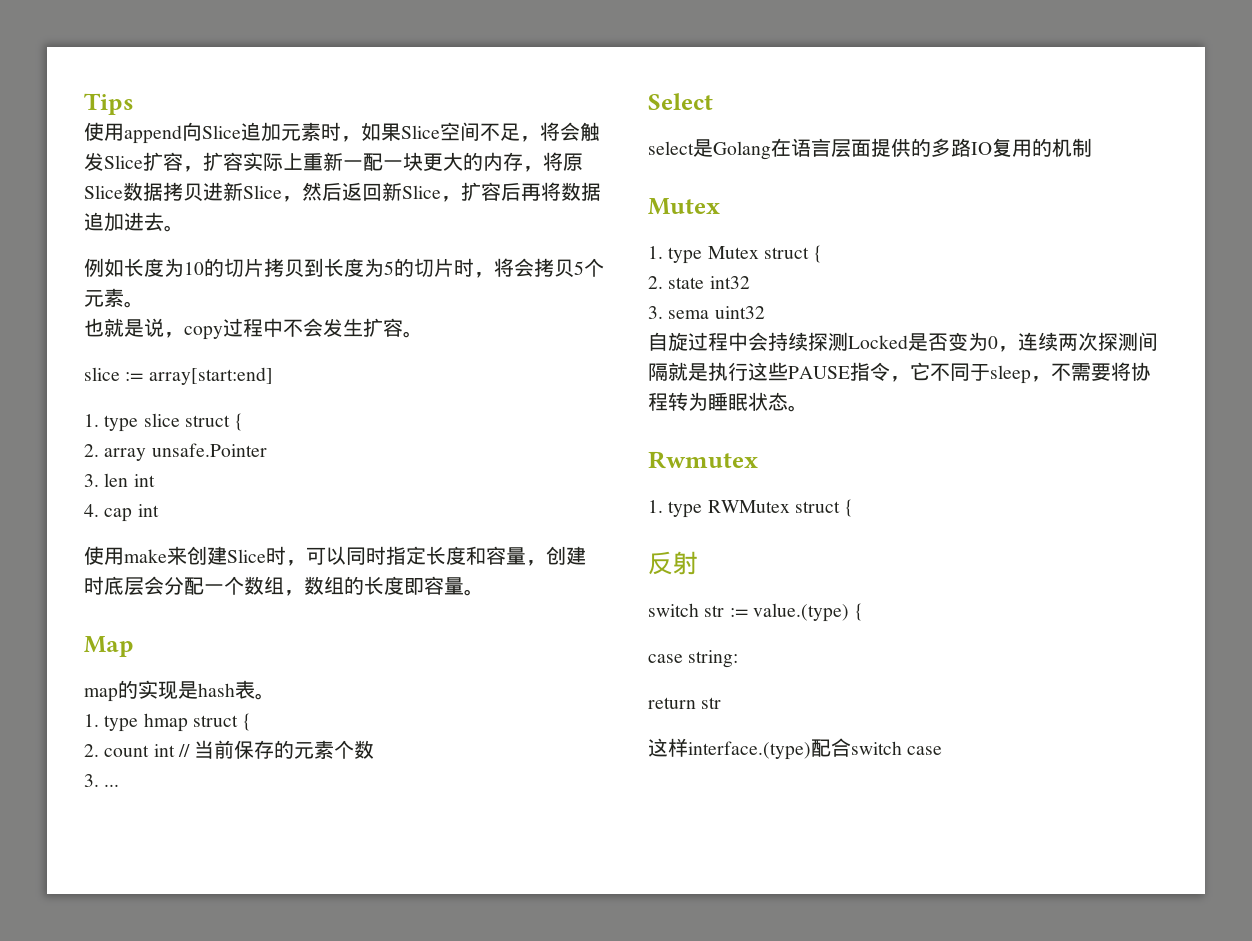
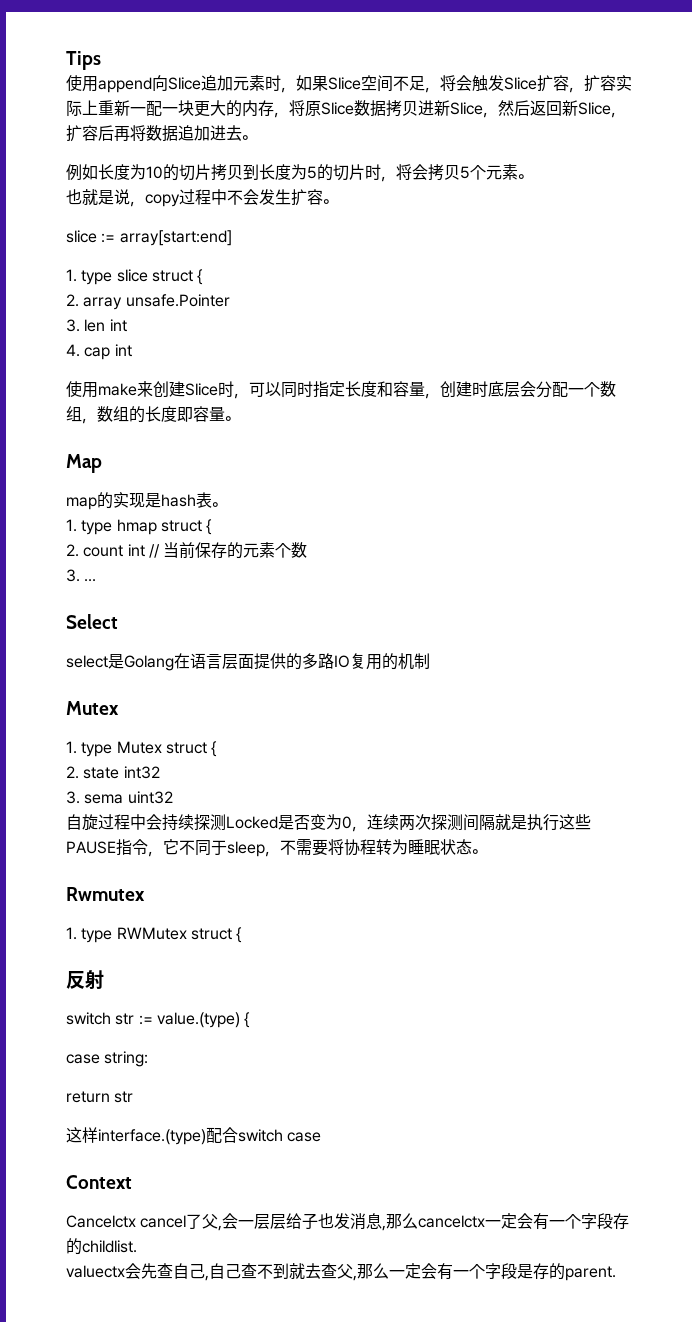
(943, 750) none -> [66,1175,132,1189] [66,1213,630,1231] [66,1238,137,1255] [66,1263,616,1281] // Context // Cancelctx cancel了父,会一层层给子也发消息,那么cancelctx一定会有一个字段存的childlist. // valuectx会先查自己,自己查不到就去查父,那么一定会有一个字段是存的parent.

